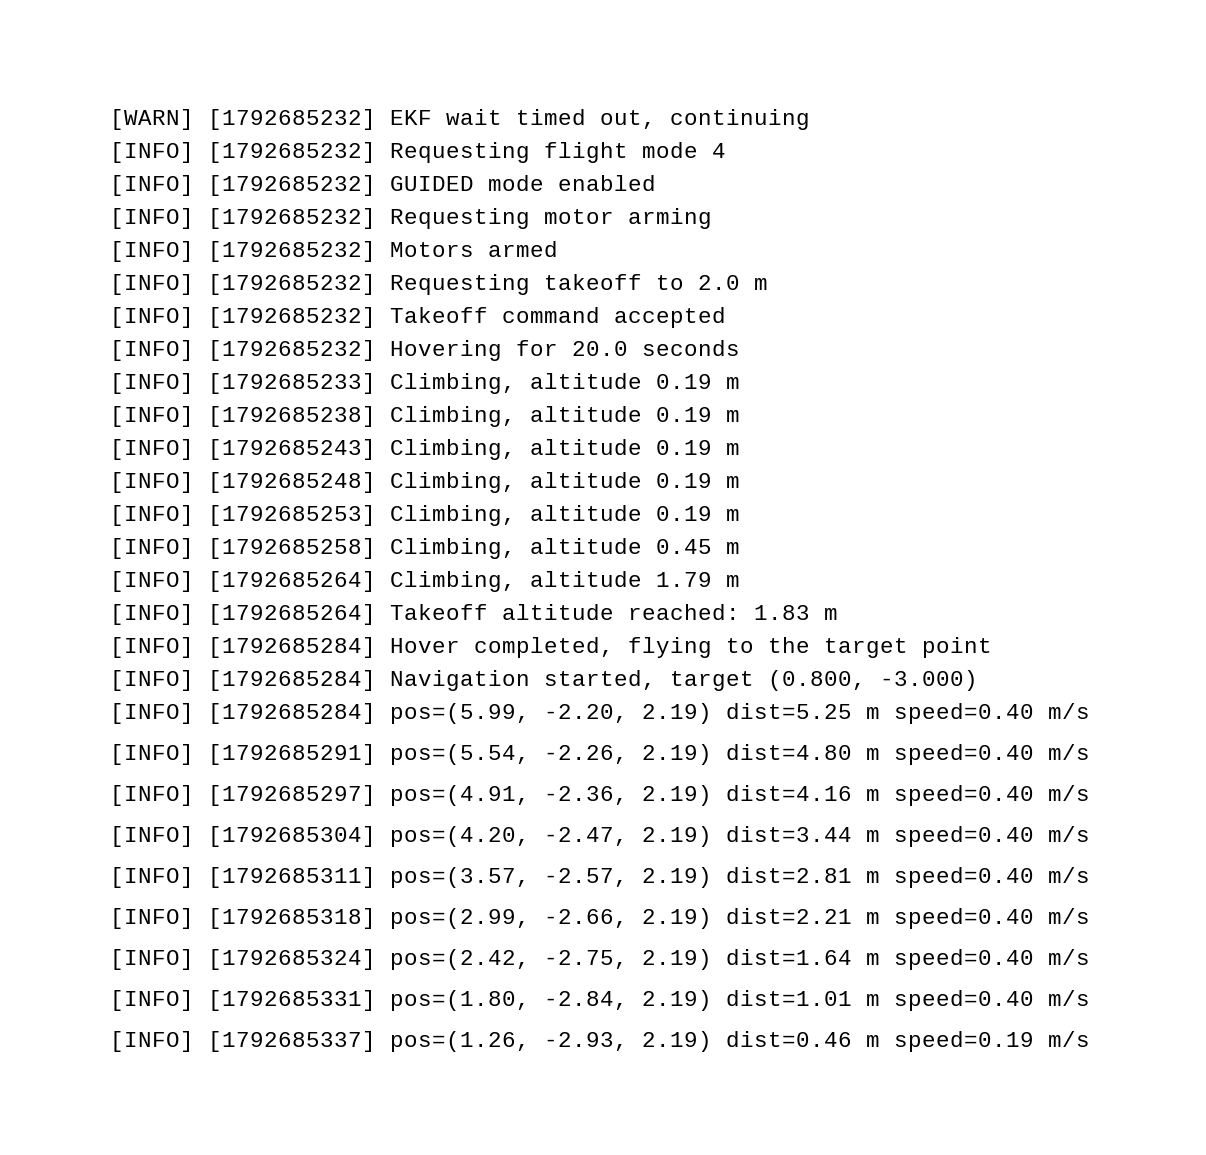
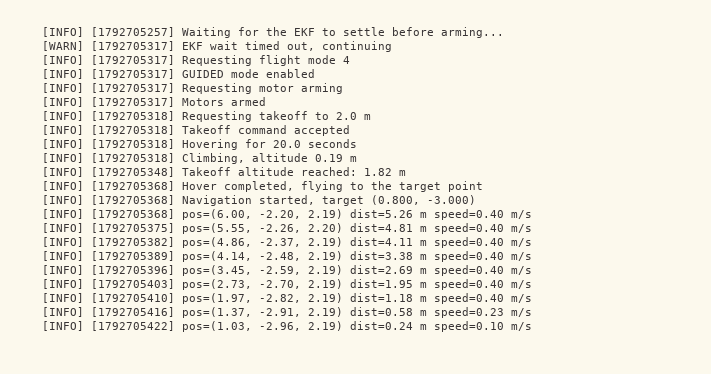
[110,109,376,130] [WARN] [1792685232] -> [42,27,504,38] [42,41,175,51] [INFO] [1792705257] Waiting for the EKF to settle before arming... // [WARN] [1792705317]
[208,142,376,163] [1792685232] -> [91,55,175,65] [1792705317]
[208,175,376,196] [1792685232] -> [91,69,175,79] [1792705317]
[208,208,376,229] [1792685232] -> [91,83,175,93] [1792705317]
[208,241,376,262] [1792685232] -> [91,97,175,107] [1792705317]
[208,274,376,295] [1792685232] -> [91,111,175,121] [1792705318]
[208,307,376,328] [1792685232] -> [91,125,175,135] [1792705318]
[208,340,376,361] [1792685232] -> [91,139,175,149] [1792705318]
[208,373,740,394] [110,406,740,427] [110,439,740,460] [110,472,740,493] [110,505,740,526] [110,538,740,559] [110,571,740,592] [110,604,838,625] [110,637,376,658] [1792685233] Climbing, altitude 0.19 m // [INFO] [1792685238] Climbing, altitude 0.19 m // [INFO] [1792685243] Climbing, altitude 0.19 m // [INFO] [1792685248] Climbing, altitude 0.19 m // [INFO] [1792685253] Climbing, altitude 0.19 m // [INFO] [1792685258] Climbing, altitude 0.45 m // [INFO] [1792685264] Climbing, altitude 1.79 m // [INFO] [1792685264] Takeoff altitude reached: 1.83 m // [INFO] [1792685284] -> [91,153,357,164] [42,167,406,177] [42,181,175,191] [1792705318] Climbing, altitude 0.19 m // [INFO] [1792705348] Takeoff altitude reached: 1.82 m // [INFO] [1792705368]
[208,670,376,691] [1792685284] -> [91,195,175,205] [1792705368]
[208,703,530,724] [1792685284] pos=(5.99, -> [91,209,252,220] [1792705368] pos=(6.00,
[726,703,1090,724] [110,744,1090,765] [110,785,1090,806] [110,826,1090,847] [110,867,1090,888] [110,908,1090,929] [110,949,1090,970] [110,990,1090,1011] [110,1031,1034,1052] dist=5.25 m speed=0.40 m/s // [INFO] [1792685291] pos=(5.54, -2.26, 2.19) dist=4.80 m speed=0.40 m/s // [INFO] [1792685297] pos=(4.91, -2.36, 2.19) dist=4.16 m speed=0.40 m/s // [INFO] [1792685304] pos=(4.20, -2.47, 2.19) dist=3.44 m speed=0.40 m/s // [INFO] [1792685311] pos=(3.57, -2.57, 2.19) dist=2.81 m speed=0.40 m/s // [INFO] [1792685318] pos=(2.99, -2.66, 2.19) dist=2.21 m speed=0.40 m/s // [INFO] [1792685324] pos=(2.42, -2.75, 2.19) dist=1.64 m speed=0.40 m/s // [INFO] [1792685331] pos=(1.80, -2.84, 2.19) dist=1.01 m speed=0.40 m/s // [INFO] [1792685337] pos=(1.26, -2.93, 2.19) dist=0.46 m speed=0.19 -> [350,209,532,220] [42,223,532,234] [42,237,532,248] [42,251,532,262] [42,265,532,276] [42,279,532,290] [42,293,532,304] [42,307,532,318] [42,321,504,332] dist=5.26 m speed=0.40 m/s // [INFO] [1792705375] pos=(5.55, -2.26, 2.20) dist=4.81 m speed=0.40 m/s // [INFO] [1792705382] pos=(4.86, -2.37, 2.19) dist=4.11 m speed=0.40 m/s // [INFO] [1792705389] pos=(4.14, -2.48, 2.19) dist=3.38 m speed=0.40 m/s // [INFO] [1792705396] pos=(3.45, -2.59, 2.19) dist=2.69 m speed=0.40 m/s // [INFO] [1792705403] pos=(2.73, -2.70, 2.19) dist=1.95 m speed=0.40 m/s // [INFO] [1792705410] pos=(1.97, -2.82, 2.19) dist=1.18 m speed=0.40 m/s // [INFO] [1792705416] pos=(1.37, -2.91, 2.19) dist=0.58 m speed=0.23 m/s // [INFO] [1792705422] pos=(1.03, -2.96, 2.19) dist=0.24 m speed=0.10

